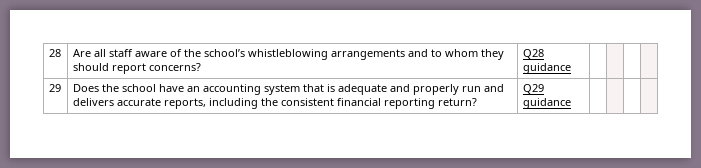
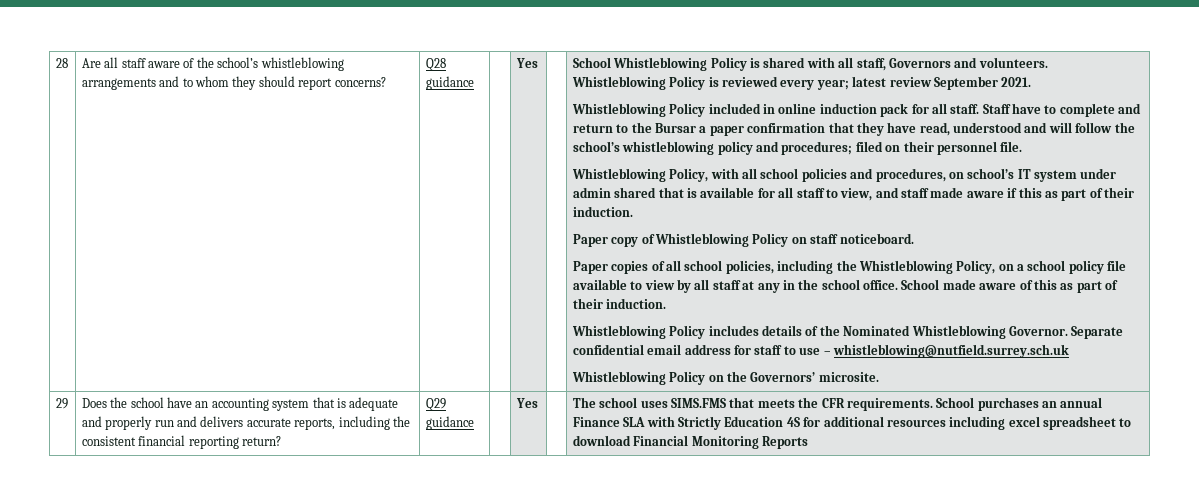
(571, 68) | | -> [515,58,538,68] [572,57,1048,71] [571,76,1032,90] [571,103,1142,117] [572,122,1135,136] [572,141,1023,155] [571,168,1117,182] [572,187,1135,201] [572,206,633,217] [572,233,914,247] [572,260,1127,274] [572,279,1119,293] [572,298,667,309] [571,325,1124,339] [572,344,1069,358] [571,371,879,385] Yes | | School Whistleblowing Policy is shared with all staff, Governors and volunteers. Whistleblowing Policy is reviewed every year; latest review September 2021. // Whistleblowing Policy included in online induction pack for all staff. Staff have to complete and return to the Bursar a paper confirmation that they have read, understood and will follow the school’s whistleblowing policy and procedures; filed on their personnel file. // Whistleblowing Policy, with all school policies and procedures, on school’s IT system under admin shared that is available for all staff to view, and staff made aware if this as part of their induction. // Paper copy of Whistleblowing Policy on staff noticeboard. // Paper copies of all school policies, including the Whistleblowing Policy, on a school policy file available to view by all staff at any in the school office. School made aware of this as part of their induction. // Whistleblowing Policy includes details of the Nominated Whistleblowing Governor. Separate confidential email address for staff to use – whistleblowing@nutfield.surrey.sch.uk // Whistleblowing Policy on the Governors’ microsite.
(571, 103) | | -> [515,398,538,408] [572,397,1103,411] [572,416,1132,430] [572,435,809,449] Yes | | The school uses SIMS.FMS that meets the CFR requirements. School purchases an annual Finance SLA with Strictly Education 4S for additional resources including excel spreadsheet to download Financial Monitoring Reports

